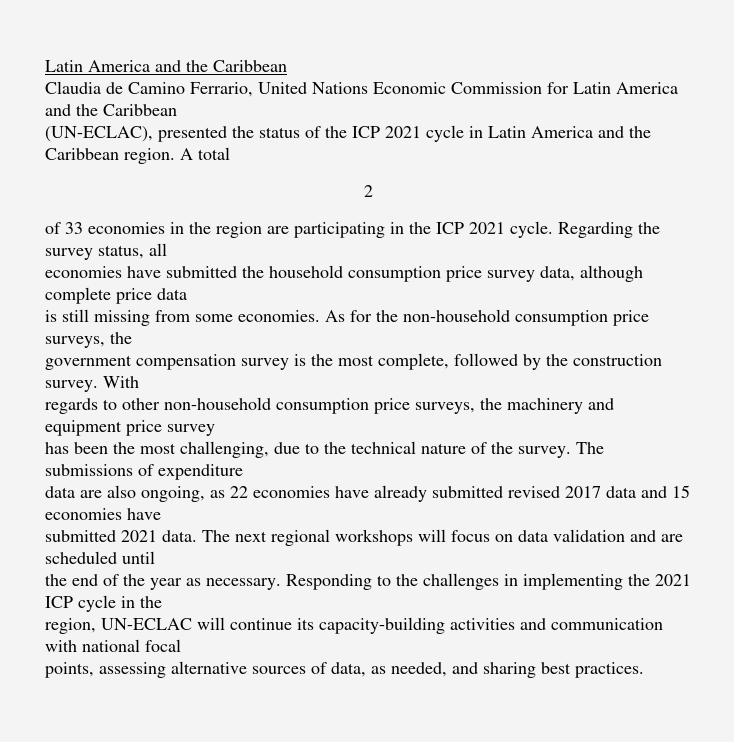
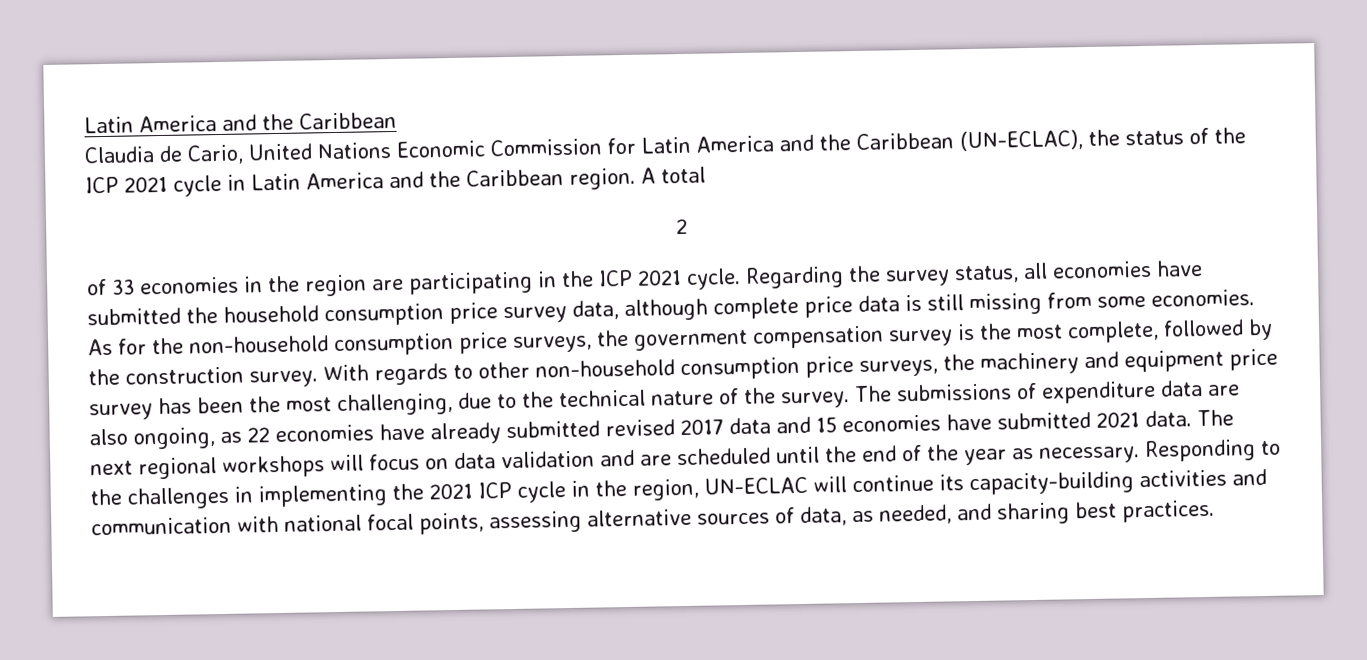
[128,82,253,97] Camino Ferrario, -> [187,144,244,165] Cario,
[45,126,227,142] // (UN-ECLAC), presented -> [959,129,1083,152] (UN-ECLAC),
(167, 249) // -> (1048, 271) none
(187, 294) // -> (900, 303) none
(132, 338) // -> (629, 338) none
(139, 382) // -> (369, 373) none
(215, 430) // -> (153, 412) none
(243, 472) // -> (1156, 392) none
(161, 514) // -> (992, 422) none
(155, 557) // -> (820, 455) none
(162, 602) // -> (627, 488) none
(181, 645) // -> (414, 522) none

